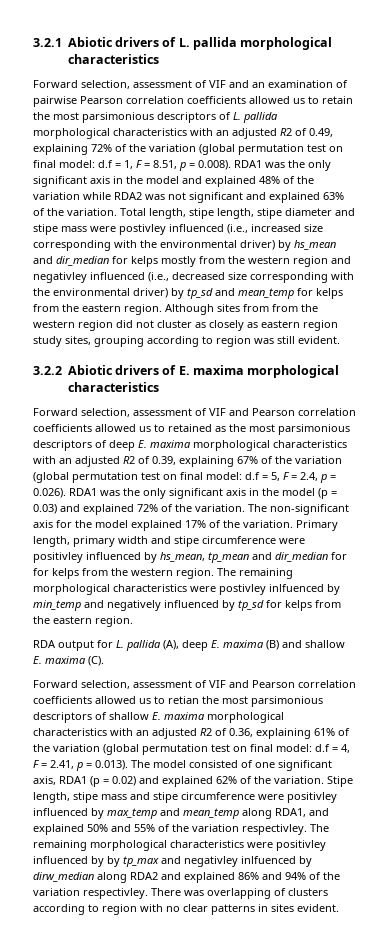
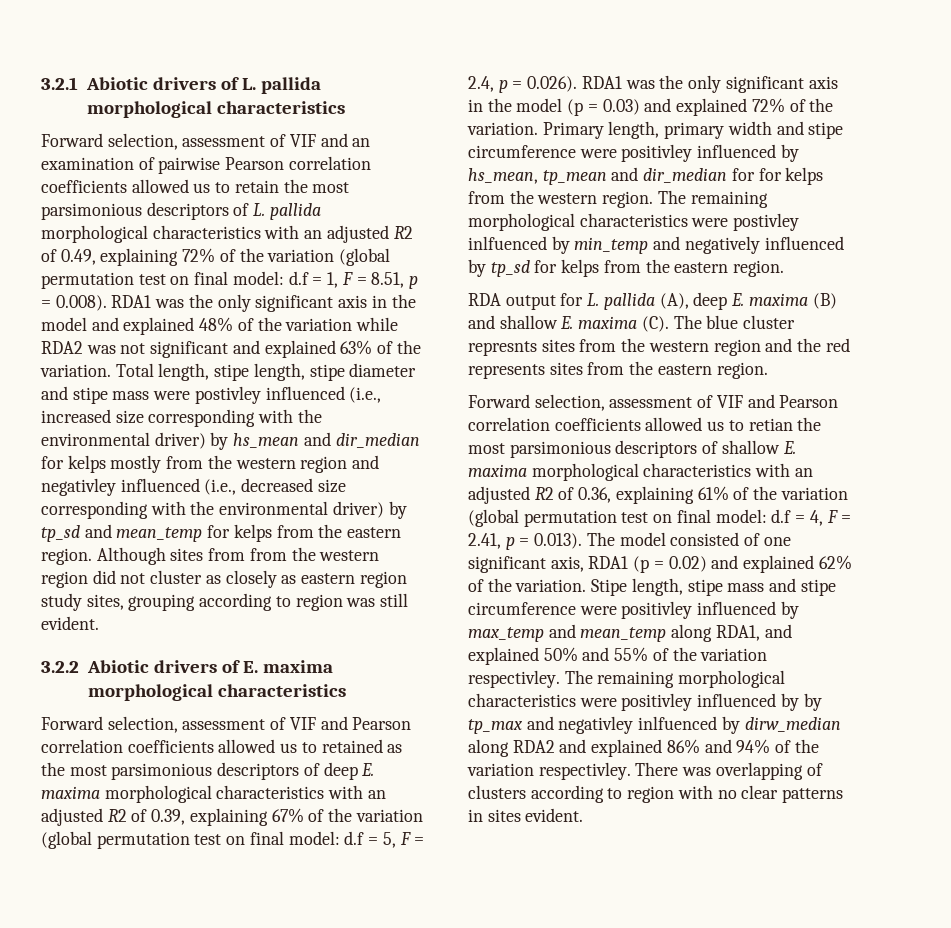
[248,504,349,515] [33,520,293,531] The non-significant axis for the model explained 17% of the variation. -> (538, 128) none
(104, 661) none -> [673,315,796,329] [468,338,850,356] [468,361,768,379] The blue cluster represnts sites from the western region and the red represents sites from the eastern region.

